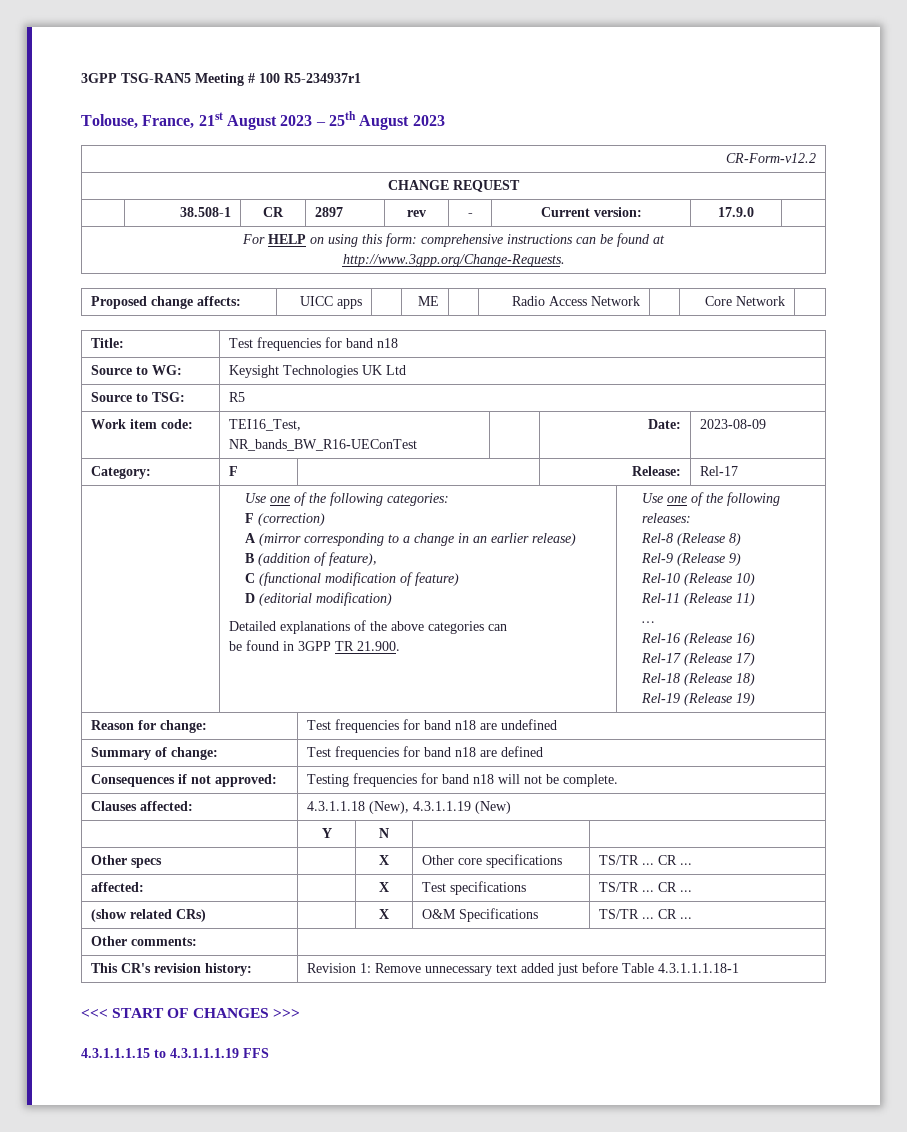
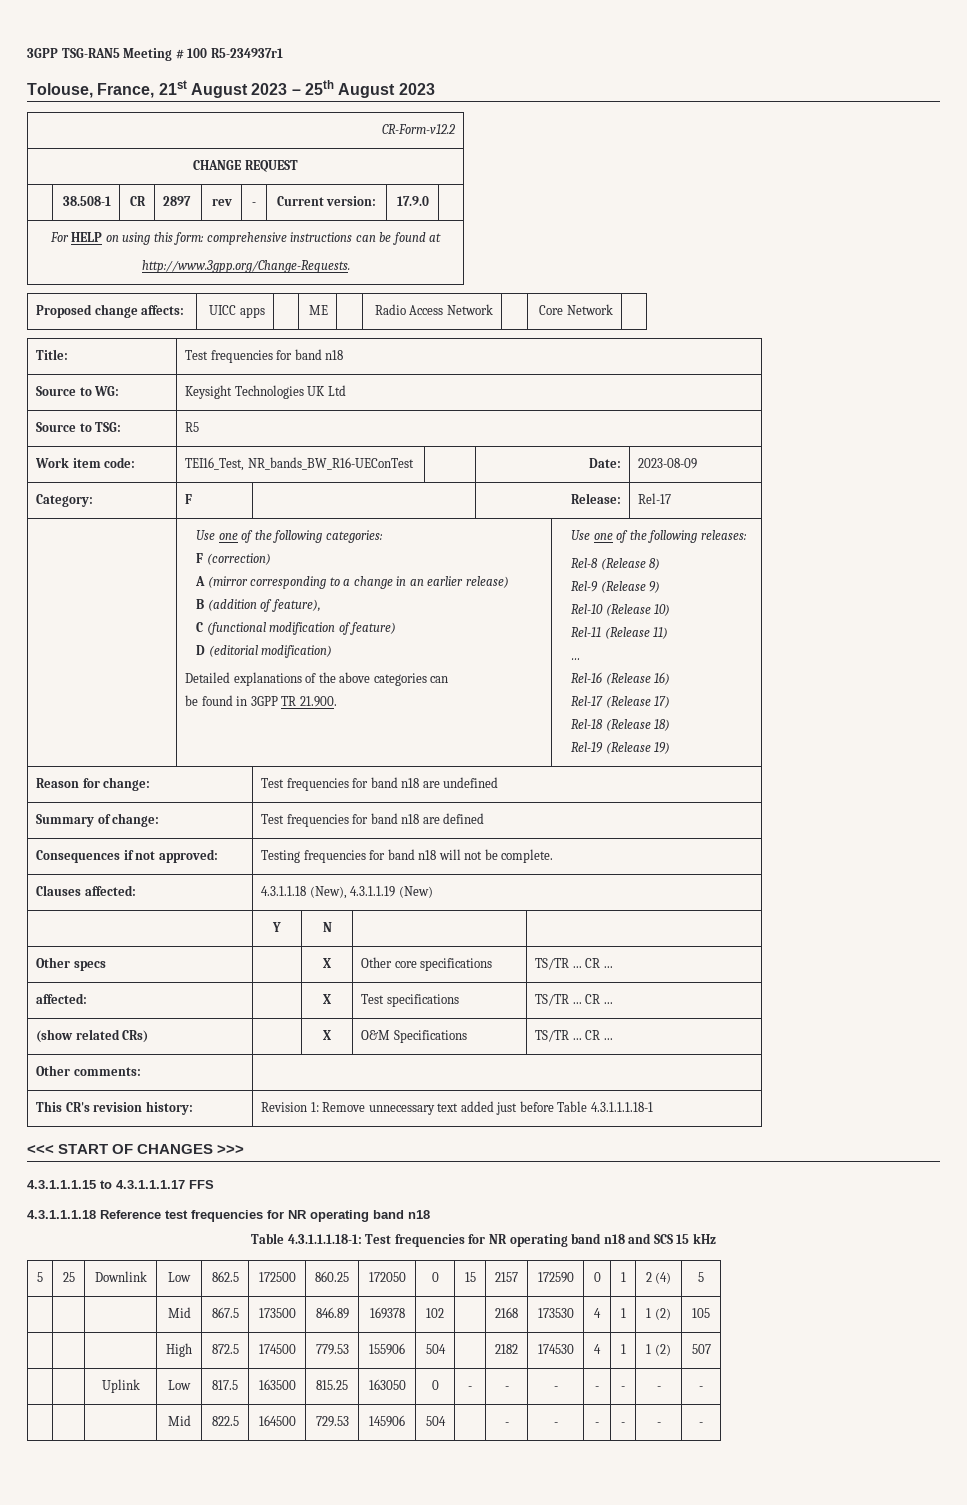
[170,1048,239,1058] 4.3.1.1.1.19 -> [116,1180,185,1189] 4.3.1.1.1.17
(269, 1053) none -> [27,1210,430,1222] [251,1233,716,1247] [37,1272,43,1282] [62,1272,75,1282] [94,1271,147,1282] [168,1272,191,1282] [211,1271,239,1282] [258,1272,296,1282] [315,1271,349,1282] [368,1272,406,1282] [431,1272,439,1282] [464,1272,476,1282] [495,1272,518,1282] [537,1272,574,1283] [593,1272,601,1282] [620,1272,626,1282] [645,1272,672,1284] [698,1272,704,1282] [167,1307,191,1318] [211,1307,239,1318] [258,1308,296,1318] [315,1307,349,1319] [369,1307,405,1319] [426,1308,444,1318] [495,1307,518,1318] [537,1308,574,1318] [594,1308,601,1318] [620,1308,626,1318] [646,1308,671,1320] [692,1308,710,1318] [166,1343,192,1357] [211,1344,239,1354] [258,1344,296,1354] [315,1344,349,1355] [369,1343,405,1355] [425,1344,446,1354] [495,1344,518,1354] [537,1344,574,1354] [594,1344,601,1354] [620,1344,626,1354] [646,1344,671,1356] [691,1344,711,1354] [101,1379,140,1393] [168,1380,191,1390] [212,1380,238,1390] [258,1379,296,1390] [316,1380,348,1390] [368,1379,406,1390] [431,1380,439,1390] [468,1386,472,1390] [504,1386,509,1390] [553,1386,558,1390] [595,1386,599,1390] [621,1386,625,1390] [656,1386,661,1390] [699,1386,703,1390] [167,1415,191,1426] [211,1416,239,1426] [258,1415,296,1426] [315,1416,349,1427] [369,1415,405,1427] [425,1416,446,1426] [504,1422,509,1426] [553,1422,558,1426] [595,1422,599,1426] [621,1422,625,1426] [656,1422,661,1426] [699,1422,703,1426] // 4.3.1.1.1.18 Reference test frequencies for NR operating band n18 // Table 4.3.1.1.1.18-1: Test frequencies for NR operating band n18 and SCS 15 kHz // 5 | 25 | Downlink | Low | 862.5 | 172500 | 860.25 | 172050 | 0 | 15 | 2157 | 172590 | 0 | 1 | 2 (4) | 5 // | | | Mid | 867.5 | 173500 | 846.89 | 169378 | 102 | | 2168 | 173530 | 4 | 1 | 1 (2) | 105 // | | | High | 872.5 | 174500 | 779.53 | 155906 | 504 | | 2182 | 174530 | 4 | 1 | 1 (2) | 507 // | | Uplink | Low | 817.5 | 163500 | 815.25 | 163050 | 0 | - | - | - | - | - | - | - // | | | Mid | 822.5 | 164500 | 729.53 | 145906 | 504 | | - | - | - | - | - | -

